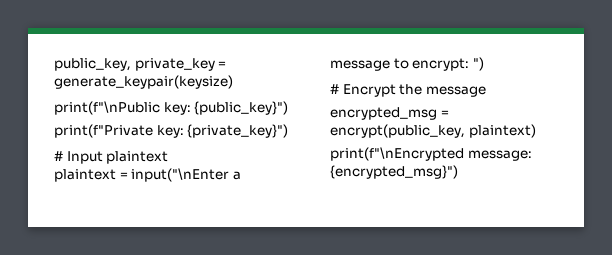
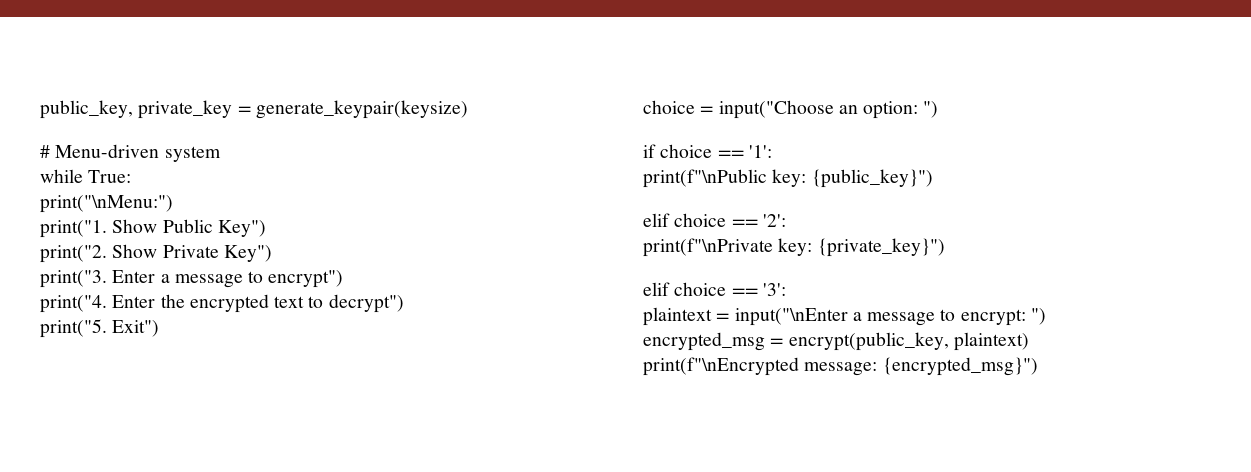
[54,101,289,115] [54,124,289,138] [54,151,169,164] print(f"\nPublic key: {public_key}") // print(f"Private key: {private_key}") // # Input plaintext -> [40,144,221,162] [40,169,132,183] [40,195,173,213] [40,219,266,238] [40,244,272,263] [40,270,344,288] [40,294,404,313] [40,319,160,338] [643,100,939,119] [643,144,772,158] [643,169,933,188] [643,213,786,227] [643,238,945,257] [643,282,786,296] # Menu-driven system // while True: // print("\nMenu:") // print("1. Show Public Key") // print("2. Show Private Key") // print("3. Enter a message to encrypt") // print("4. Enter the encrypted text to decrypt") // print("5. Exit") // choice = input("Choose an option: ") // if choice == '1': // print(f"\nPublic key: {public_key}") // elif choice == '2': // print(f"\nPrivate key: {private_key}") // elif choice == '3':
[330,84,486,97] // # Encrypt the message -> (1046, 316) none

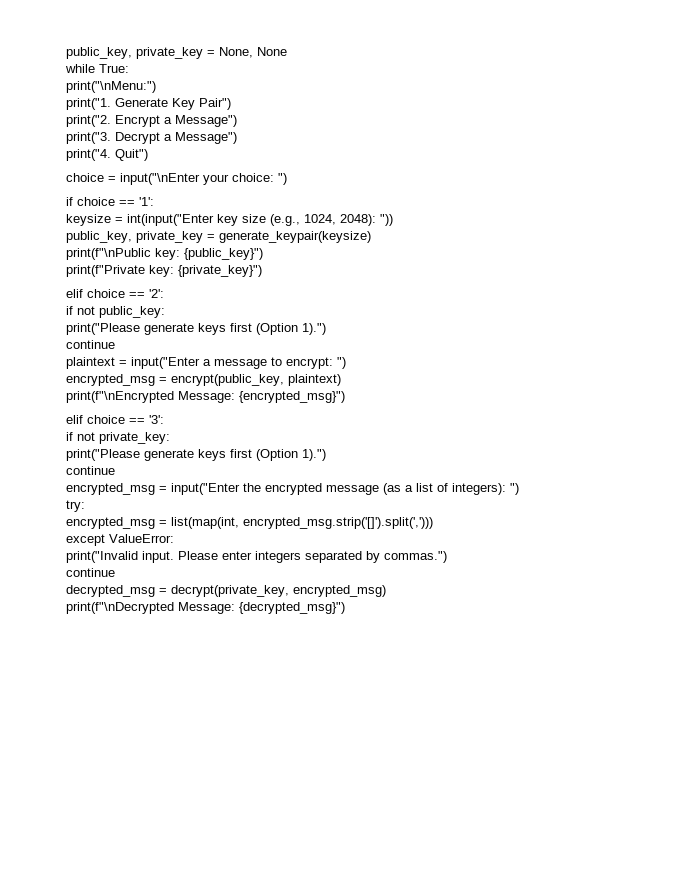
[40,100,468,119] [40,144,221,162] public_key, private_key = generate_keypair(keysize) // # Menu-driven system -> [66,47,287,59] public_key, private_key = None, None
[112,219,266,237] [40,244,272,263] [40,270,344,288] [40,294,404,313] [40,319,160,338] Show Public Key") // print("2. Show Private Key") // print("3. Enter a message to encrypt") // print("4. Enter the encrypted text to decrypt") // print("5. Exit") -> [115,98,231,110] [66,115,237,127] [66,132,237,144] [66,149,148,161] Generate Key Pair") // print("2. Encrypt a Message") // print("3. Decrypt a Message") // print("4. Quit")
[718,100,919,119] input("Choose an option: -> [120,173,274,185] input("\nEnter your choice:
(772, 151) none -> [66,214,393,226] [66,231,371,243] // keysize = int(input("Enter key size (e.g., 1024, 2048): ")) // public_key, private_key = generate_keypair(keysize)
(933, 178) none -> [66,265,262,277] // print(f"Private key: {private_key}")
[643,238,945,257] [643,282,786,296] print(f"\nPrivate key: {private_key}") // elif choice == '3': -> [66,306,165,318] [66,323,326,335] [66,340,115,349] if not public_key: // print("Please generate keys first (Option 1).") // continue
[734,308,848,326] input("\nEnter -> [131,357,200,369] input("Enter
[804,362,878,376] message: -> [178,391,235,403] Message:
(1038, 366) none -> [66,415,164,424] [66,432,170,444] [66,449,326,461] [66,466,115,475] [66,483,519,495] [66,500,85,512] [66,517,433,529] [66,534,174,546] [66,551,447,563] [66,568,115,577] [66,585,386,597] [66,602,345,614] // elif choice == '3': // if not private_key: // print("Please generate keys first (Option 1).") // continue // encrypted_msg = input("Enter the encrypted message (as a list of integers): ") // try: // encrypted_msg = list(map(int, encrypted_msg.strip('[]').split(','))) // except ValueError: // print("Invalid input. Please enter integers separated by commas.") // continue // decrypted_msg = decrypt(private_key, encrypted_msg) // print(f"\nDecrypted Message: {decrypted_msg}")

